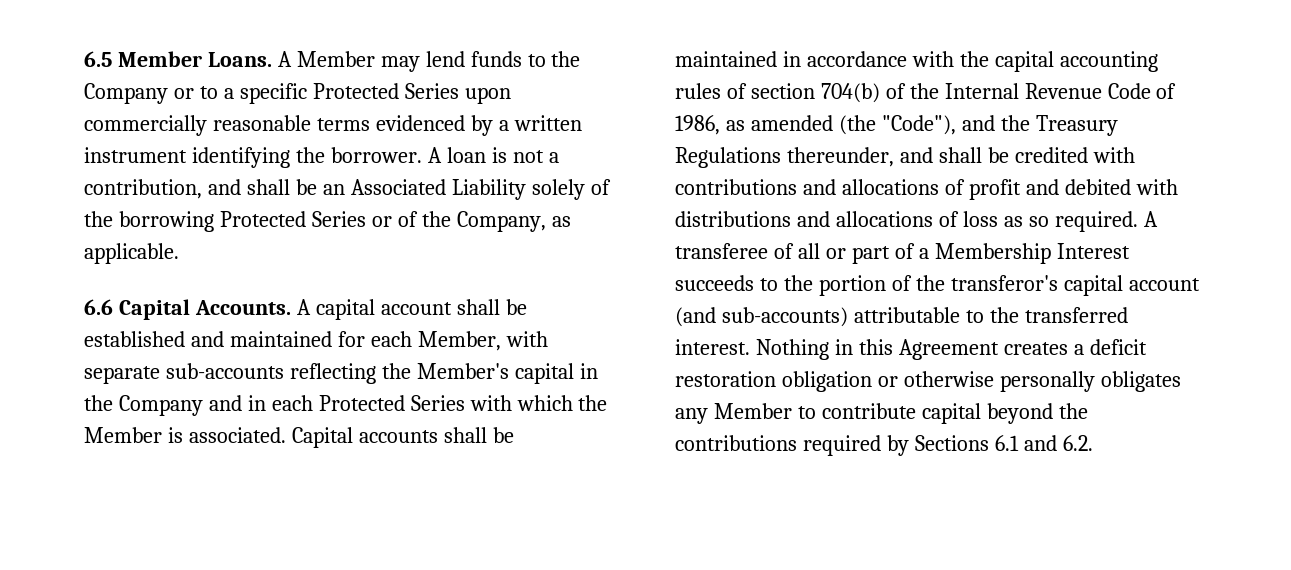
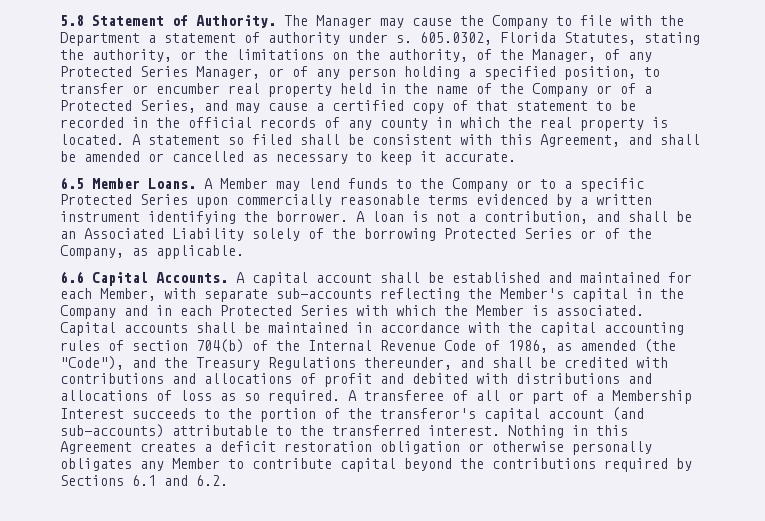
(84, 59) none -> [60,15,684,29] [60,32,700,46] [60,49,652,62] [60,66,660,80] [60,83,652,97] [60,100,636,114] [60,117,668,131] [60,134,700,147] [60,151,516,165] 5.8 Statement of Authority. The Manager may cause the Company to file with the Department a statement of authority under s. 605.0302, Florida Statutes, stating the authority, or the limitations on the authority, of the Manager, of any Protected Series Manager, or of any person holding a specified position, to transfer or encumber real property held in the name of the Company or of a Protected Series, and may cause a certified copy of that statement to be recorded in the official records of any county in which the real property is located. A statement so filed shall be consistent with this Agreement, and shall be amended or cancelled as necessary to keep it accurate. //

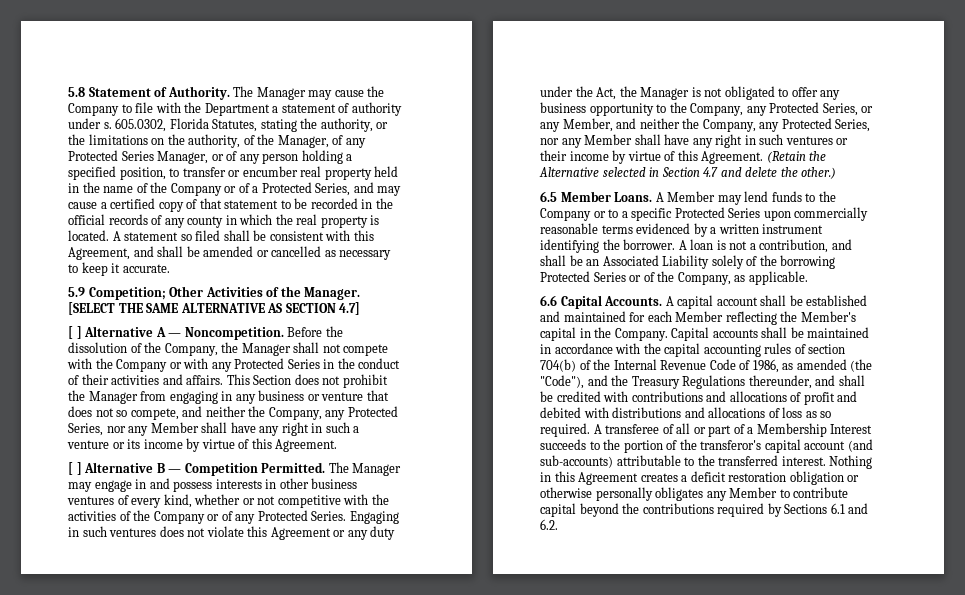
(516, 157) none -> [68,286,361,300] [68,302,361,315] [68,326,343,340] [68,342,389,356] [67,358,401,372] [68,374,388,388] [68,390,389,404] [68,406,398,420] [68,422,360,436] [67,438,338,452] [68,462,402,476] [68,478,358,492] [67,494,389,508] [68,510,399,524] [68,526,396,540] [540,86,841,100] [540,102,874,116] [540,118,871,132] [540,134,849,148] [540,150,827,164] [539,167,837,179] // 5.9 Competition; Other Activities of the Manager. [SELECT THE SAME ALTERNATIVE AS SECTION 4.7] // [ ] Alternative A — Noncompetition. Before the dissolution of the Company, the Manager shall not compete with the Company or with any Protected Series in the conduct of their activities and affairs. This Section does not prohibit the Manager from engaging in any business or venture that does not so compete, and neither the Company, any Protected Series, nor any Member shall have any right in such a venture or its income by virtue of this Agreement. // [ ] Alternative B — Competition Permitted. The Manager may engage in and possess interests in other business ventures of every kind, whether or not competitive with the activities of the Company or of any Protected Series. Engaging in such ventures does not violate this Agreement or any duty under the Act, the Manager is not obligated to offer any business opportunity to the Company, any Protected Series, or any Member, and neither the Company, any Protected Series, nor any Member shall have any right in such ventures or their income by virtue of this Agreement. (Retain the Alternative selected in Section 4.7 and delete the other.)
[100,288,372,302] Member, with separate sub-accounts -> [675,311,724,322] Member
[60,305,644,319] Company and in each Protected Series with which the Member is associated. -> [614,328,668,341] Company.

